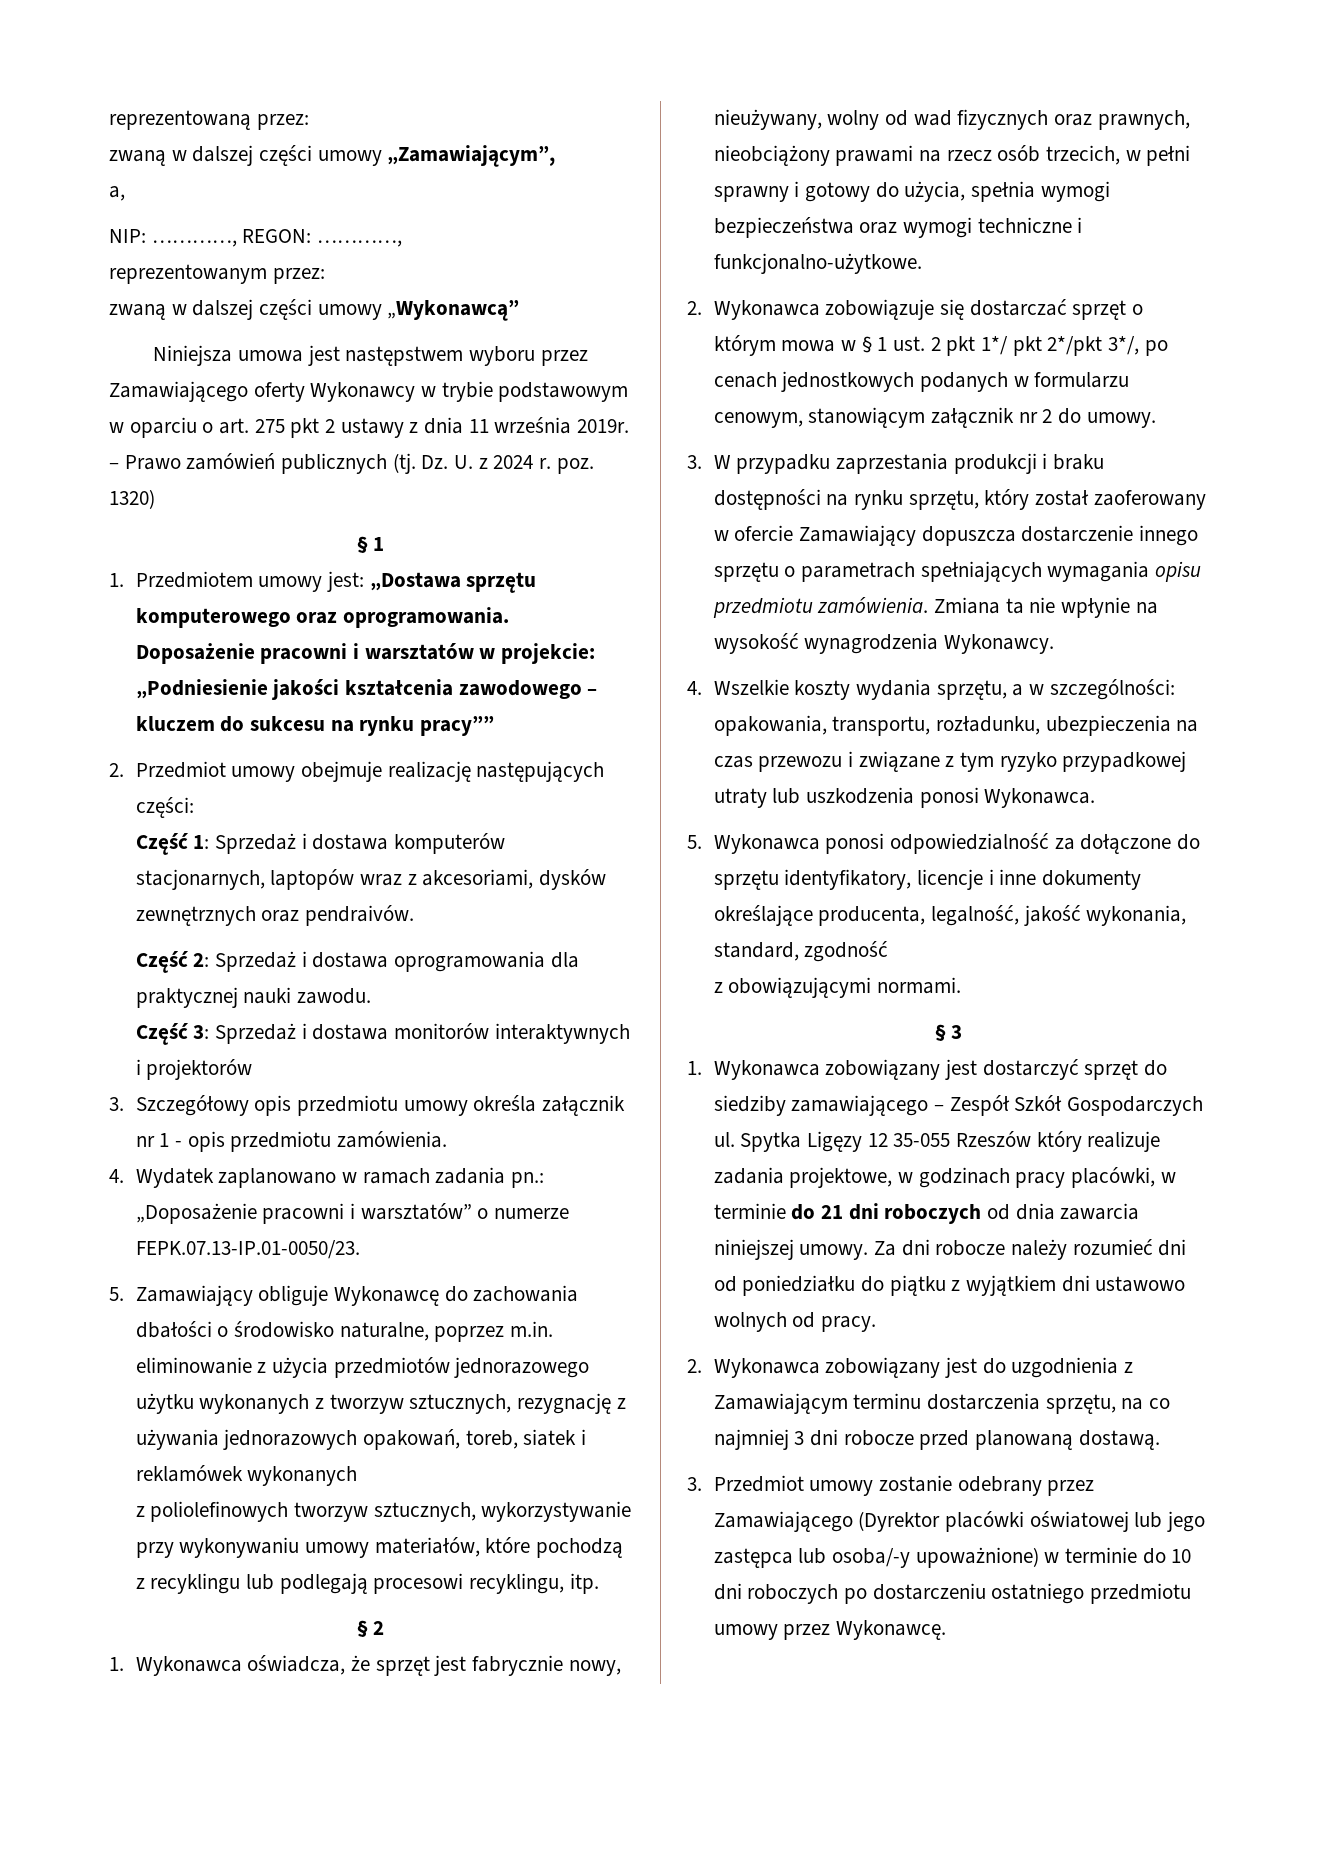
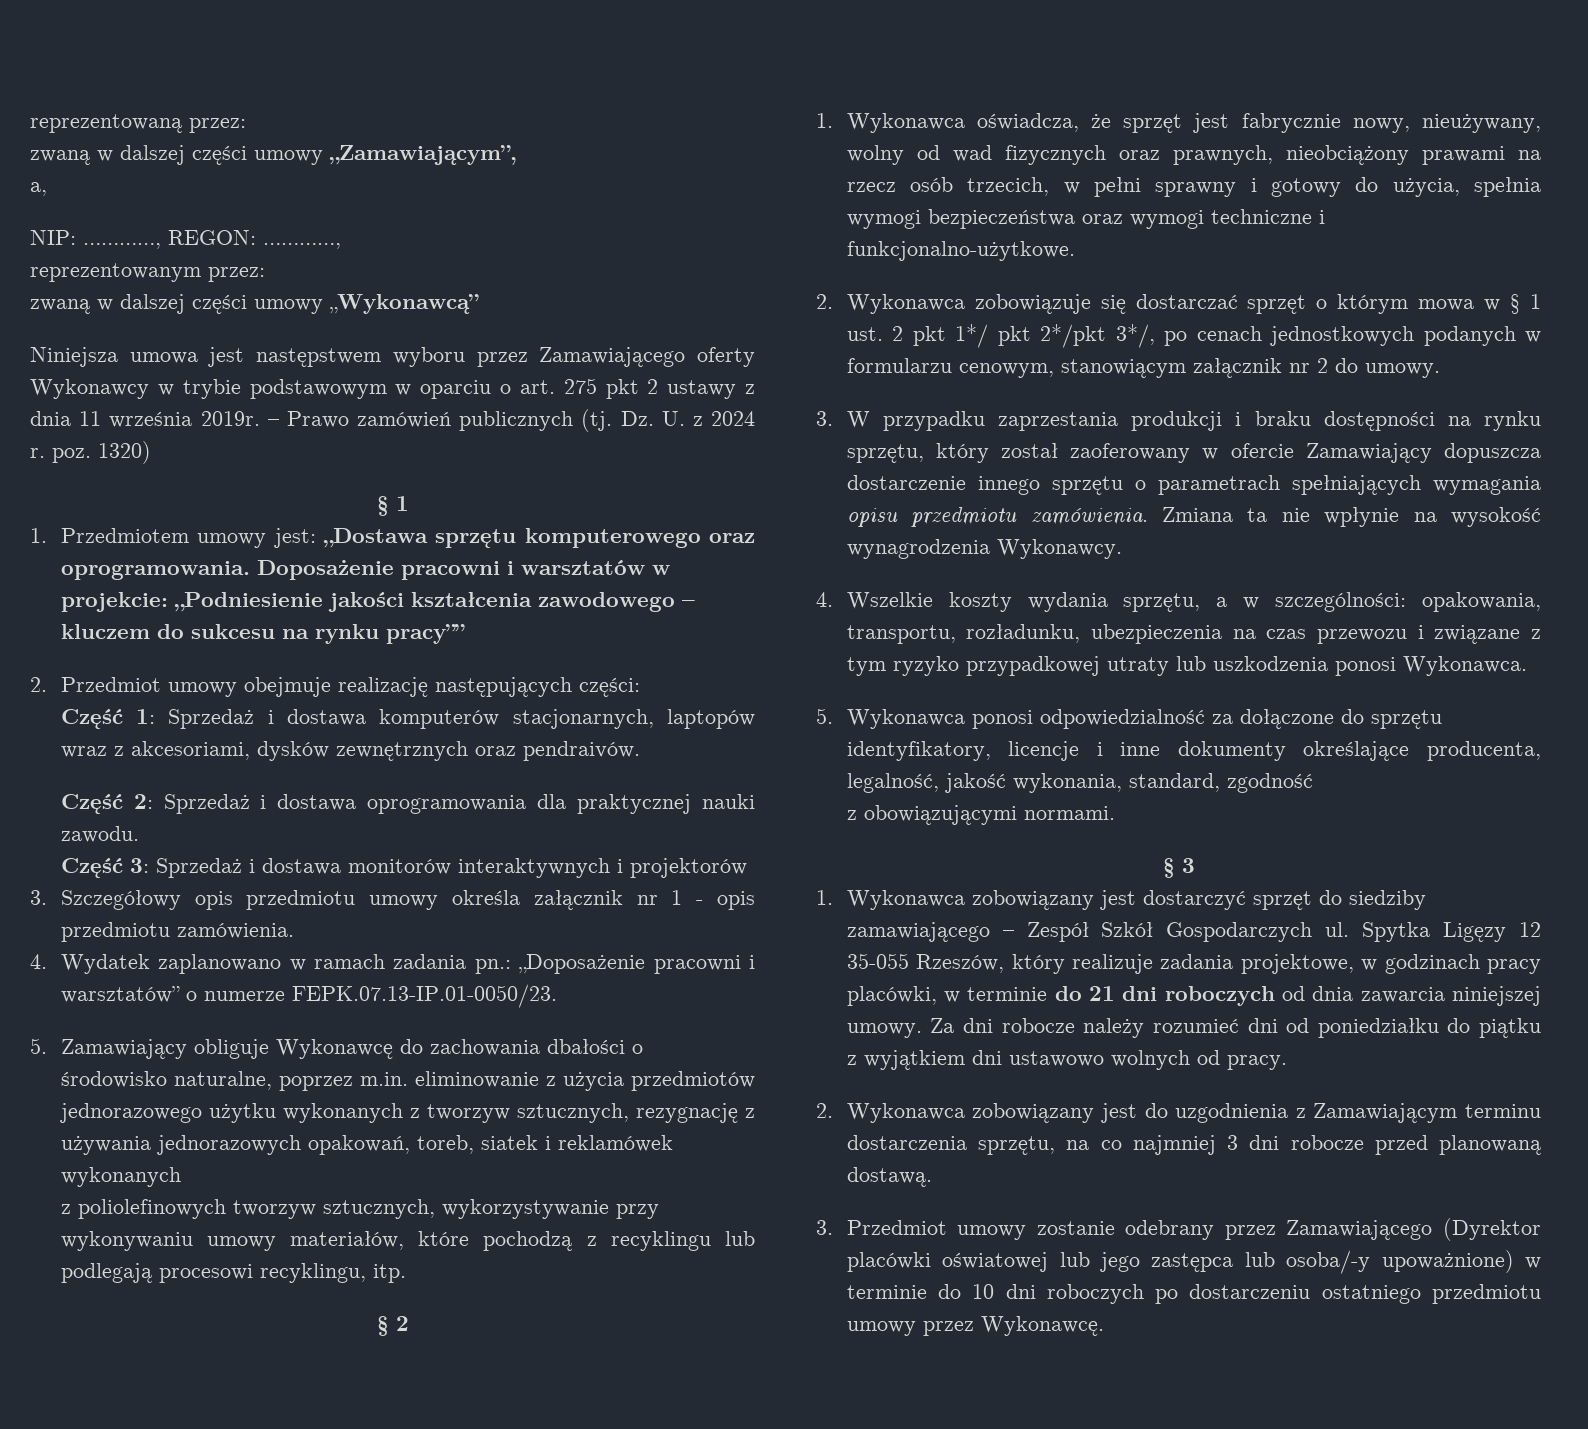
[956,1131,1032,1147] Rzeszów -> [916,954,1005,973] Rzeszów,

